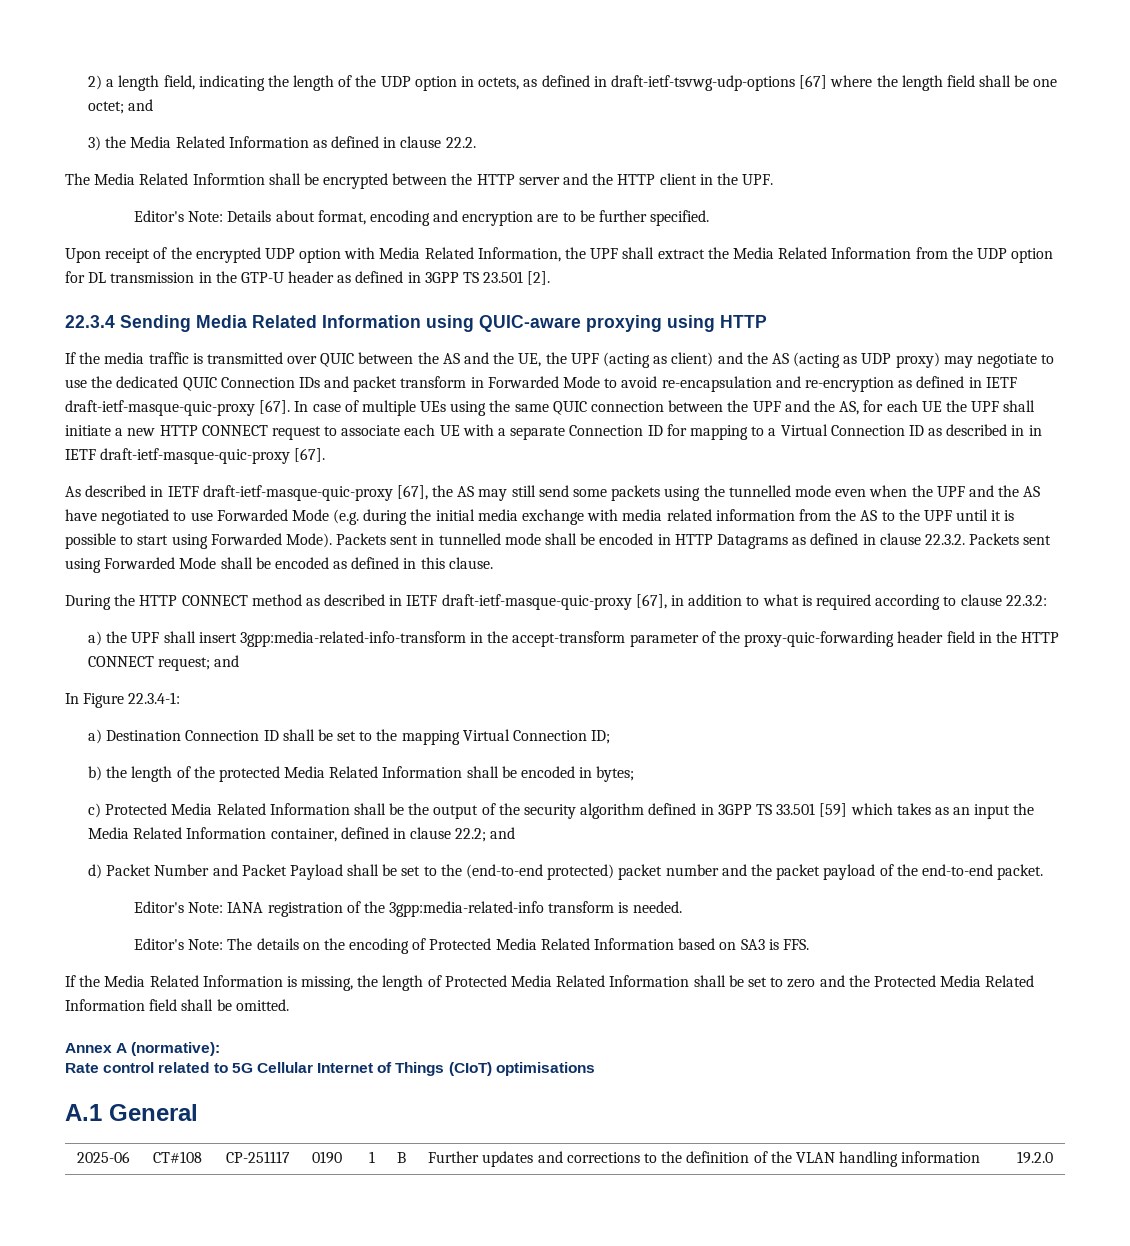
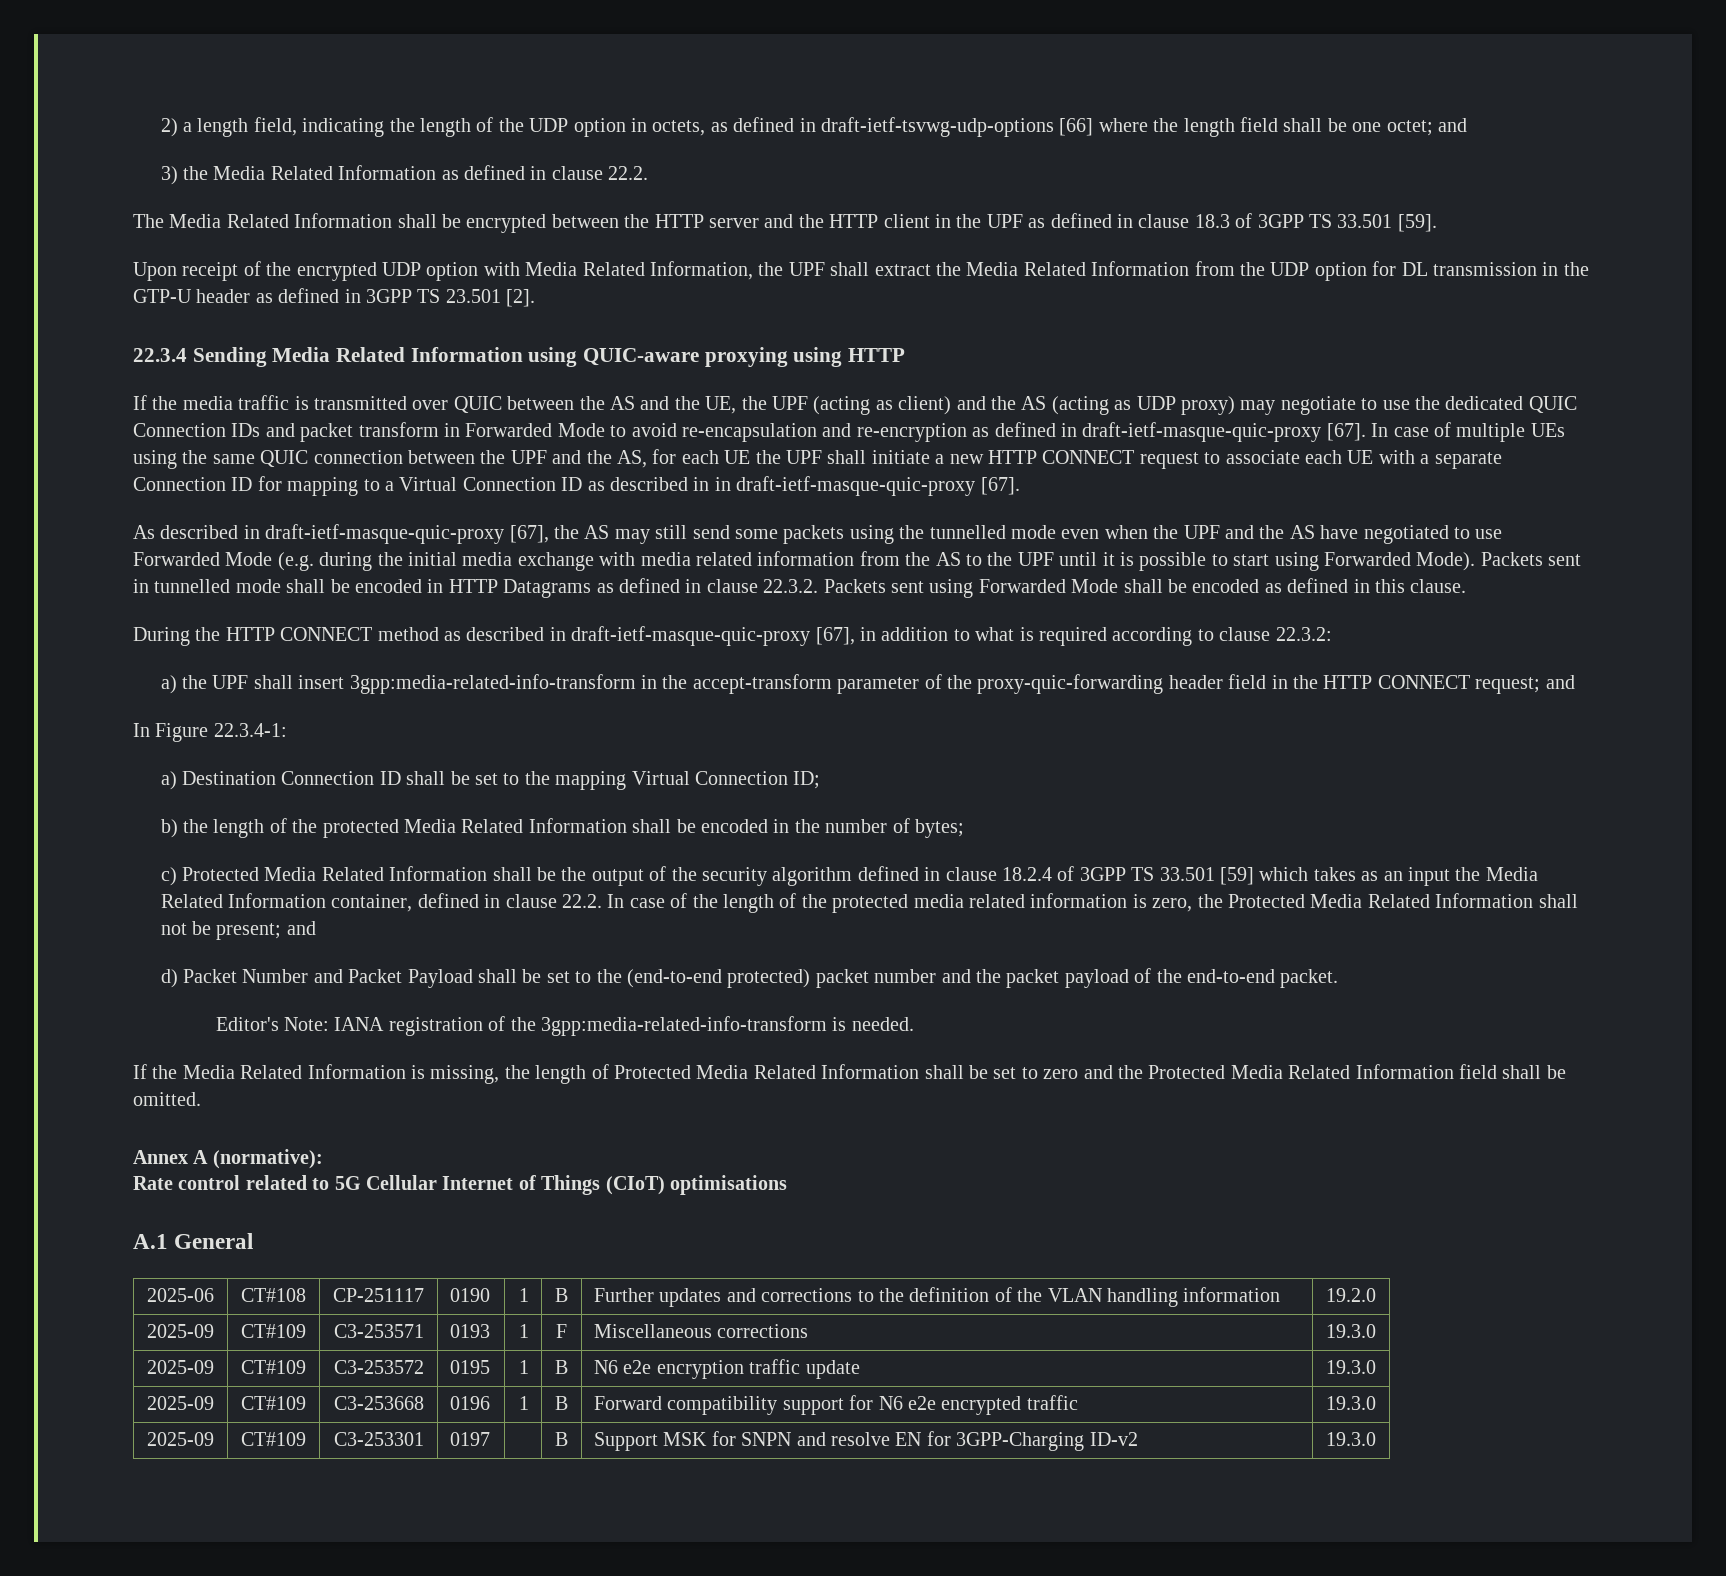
[799,75,828,89] [67] -> [1059,118,1094,136] [66]
[192,173,265,185] Informtion -> [294,213,393,228] Information
[742,174,774,185] [133,210,710,226] UPF. // Editor's Note: Details about format, encoding and encryption are to be further specified. -> [986,213,1437,232] UPF as defined in clause 18.3 of 3GPP TS 33.501 [59].
[985,377,1017,388] IETF -> (1077, 430) none
[65,449,96,460] IETF -> (731, 484) none
[167,486,199,497] IETF -> (260, 532) none
[406,595,438,606] IETF -> (566, 634) none
(593, 772) none -> [794,818,910,833] the number of
(714, 809) none -> [945,866,1075,881] clause 18.2.4 of
[455,828,487,842] 22.2; -> [561,893,1578,913] [160,921,282,940] 22.2. In case of the length of the protected media related information is zero, the Protected Media Related Information shall not be present;
[389,901,615,917] 3gpp:media-related-info transform -> [540,1016,827,1036] 3gpp:media-related-info-transform
[133,938,809,954] // Editor's Note: The details on the encoding of Protected Media Related Information based on SA3 is FFS. -> (914, 1024) none
(1053, 1157) none -> [147,1324,214,1338] [241,1324,306,1338] [333,1324,424,1338] [450,1324,491,1338] [518,1324,529,1338] [556,1324,567,1338] [594,1324,809,1338] [1326,1324,1376,1338] [147,1360,214,1374] [241,1360,306,1374] [333,1360,424,1374] [450,1360,491,1374] [518,1360,529,1374] [555,1360,568,1374] [594,1359,860,1379] [1326,1360,1376,1374] [147,1396,214,1410] [241,1396,306,1410] [333,1396,424,1410] [450,1396,491,1410] [518,1396,529,1410] [555,1396,568,1410] [594,1395,1078,1415] [1326,1396,1376,1410] [147,1432,214,1446] [241,1432,306,1446] [333,1432,424,1446] [450,1432,491,1446] [555,1432,568,1446] [594,1431,1138,1451] [1326,1432,1376,1446] // 2025-09 | CT#109 | C3-253571 | 0193 | 1 | F | Miscellaneous corrections | 19.3.0 // 2025-09 | CT#109 | C3-253572 | 0195 | 1 | B | N6 e2e encryption traffic update | 19.3.0 // 2025-09 | CT#109 | C3-253668 | 0196 | 1 | B | Forward compatibility support for N6 e2e encrypted traffic | 19.3.0 // 2025-09 | CT#109 | C3-253301 | 0197 | | B | Support MSK for SNPN and resolve EN for 3GPP-Charging ID-v2 | 19.3.0

